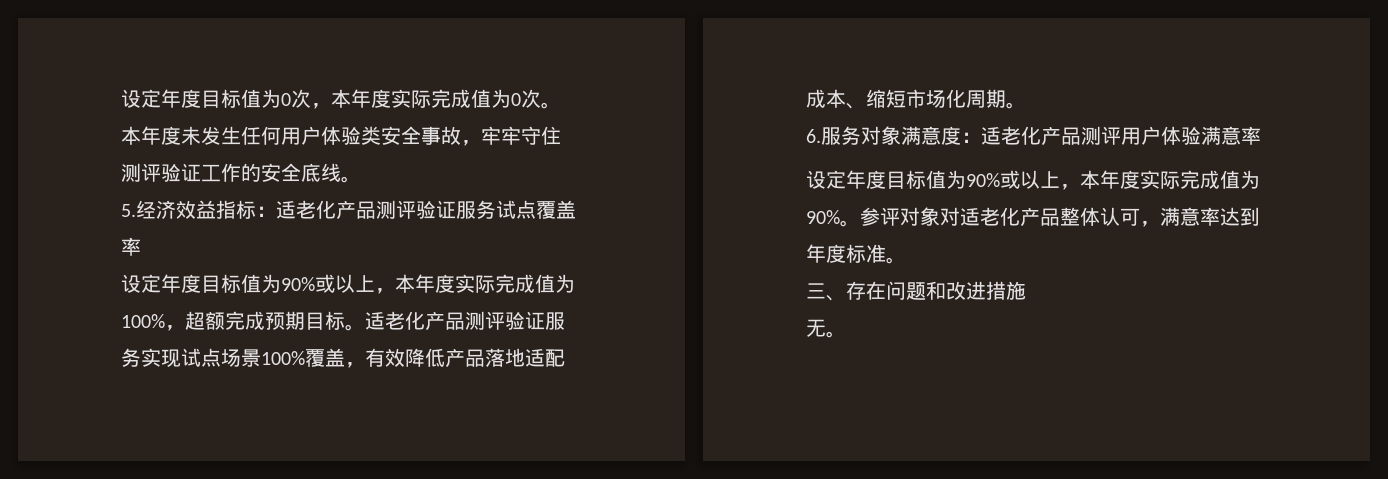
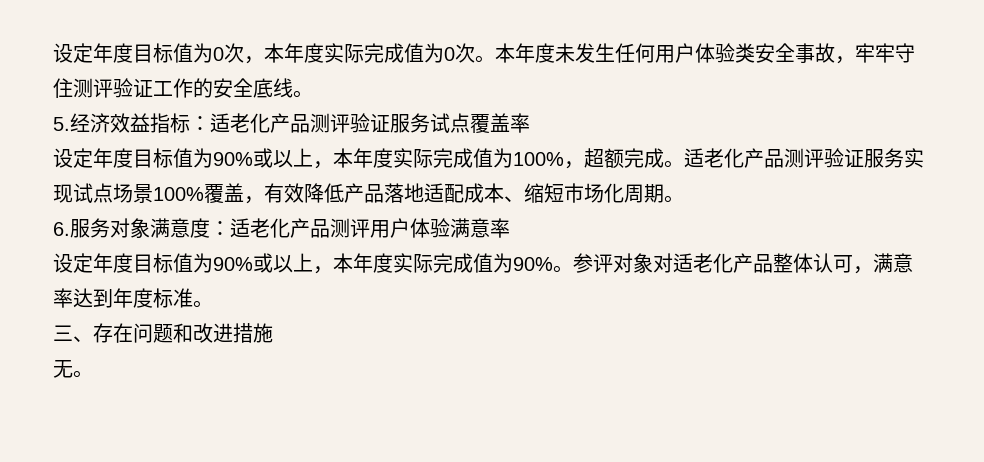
[265,311,345,330] 预期目标 -> (664, 158) none

